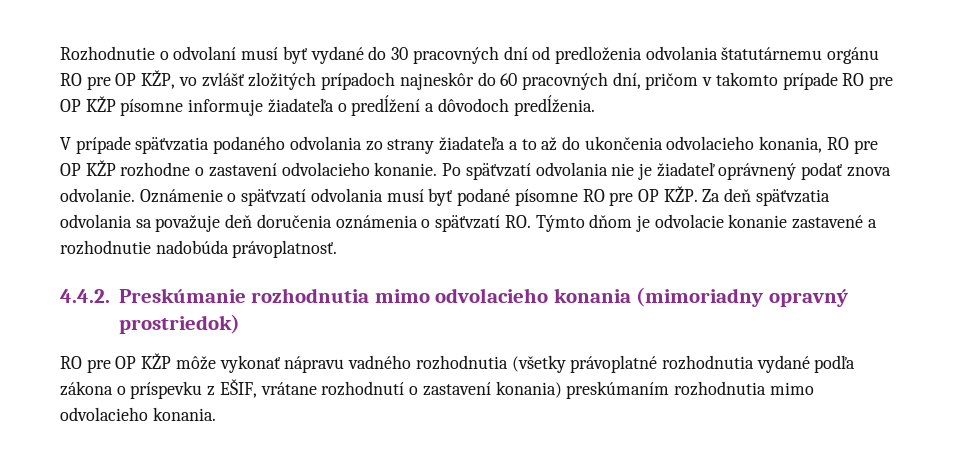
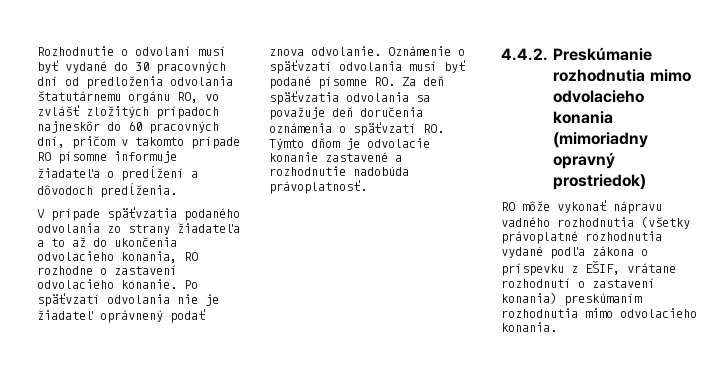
[60,70,176,90] RO pre OP KŽP, -> [177,92,198,103] RO,
[869,76,894,90] [60,96,116,112] pre OP KŽP -> (51, 156) none
[853,140,878,154] [60,160,116,176] pre OP KŽP -> (198, 256) none
[582,186,698,206] RO pre OP KŽP. -> [374,77,395,86] RO.
[86,353,172,373] pre OP KŽP -> (515, 206) none

